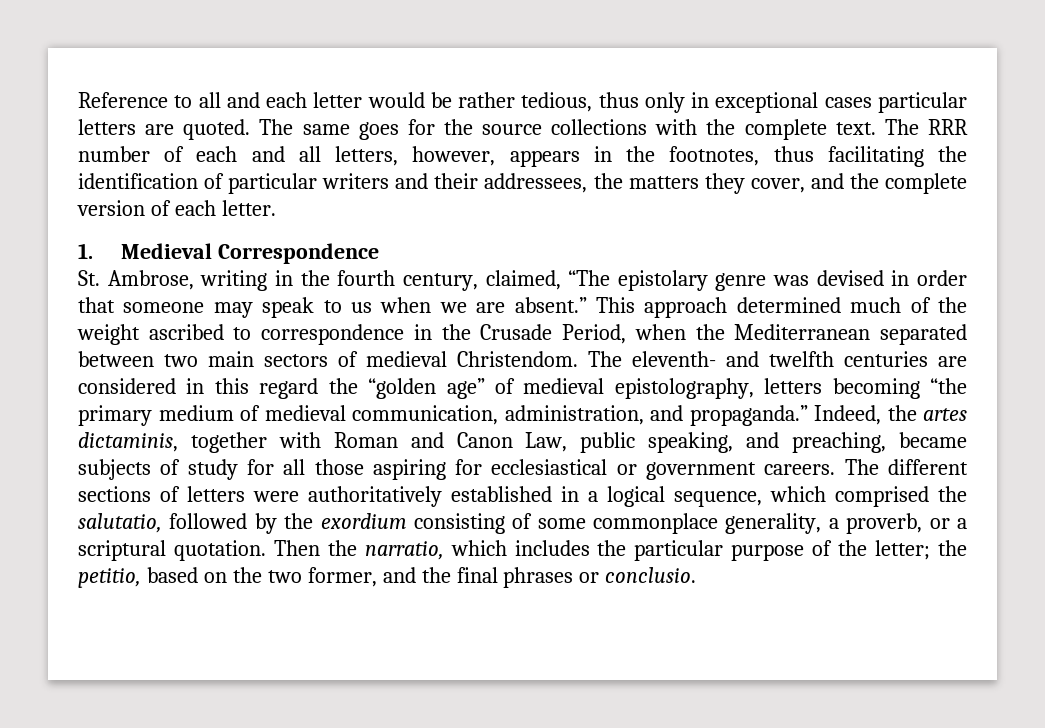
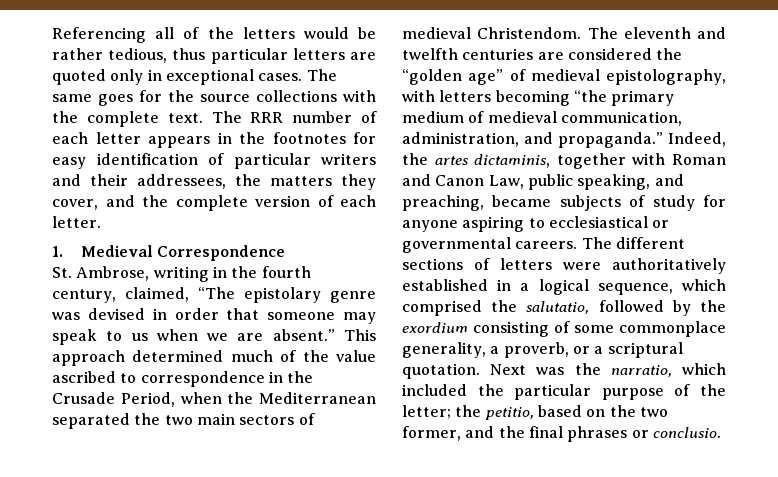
[78,92,363,108] Reference to all and each letter -> [52,27,295,43] Referencing all of the letters
[644,92,967,113] [78,119,251,140] only in exceptional cases particular letters are quoted. -> [210,48,376,64] [52,69,303,85] particular letters are quoted only in exceptional cases.
[251,146,968,167] and all letters, however, appears in the footnotes, thus facilitating the -> [95,132,376,148] [52,157,86,169] letter appears in the footnotes for easy
[77,324,140,345] weight -> [336,350,376,362] value
[78,351,154,367] between -> [134,413,161,425] the
[632,351,716,367] eleventh- -> [623,27,691,39] eleventh
[186,378,319,399] in this regard -> (652, 54) none
(754, 388) none -> [402,90,435,102] with
[283,459,483,480] all those aspiring for -> [402,216,545,232] anyone aspiring to
[646,462,757,480] government -> [402,237,511,253] governmental
[273,540,320,556] Then -> [490,364,565,375] Next was
[514,540,590,556] includes -> [402,384,467,396] included

